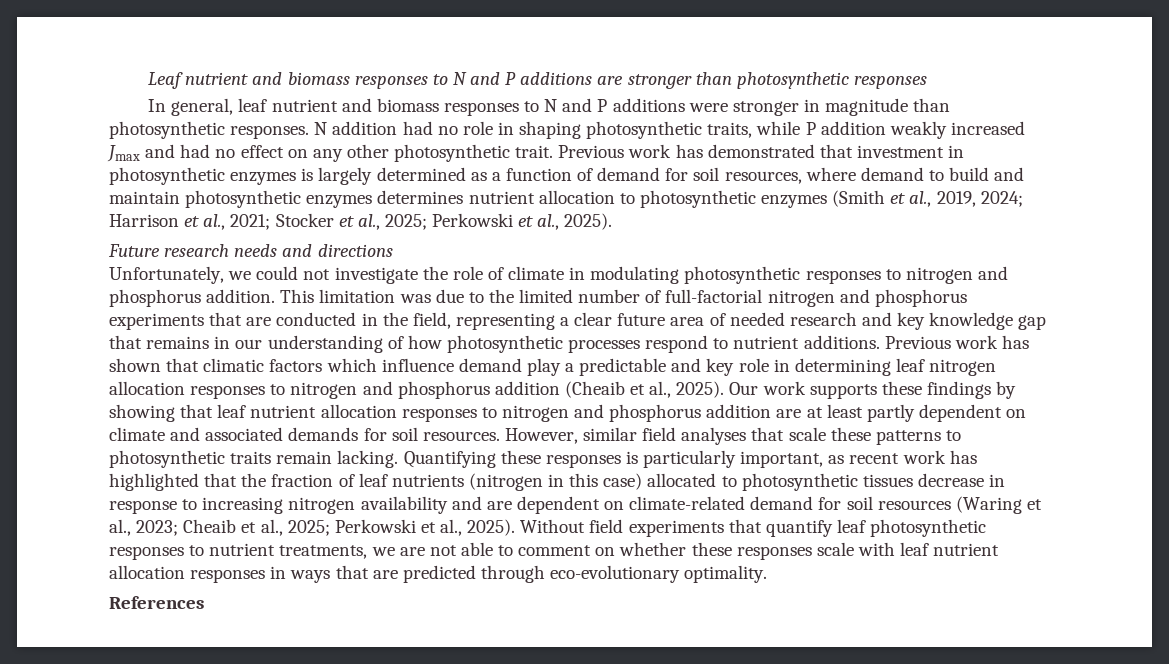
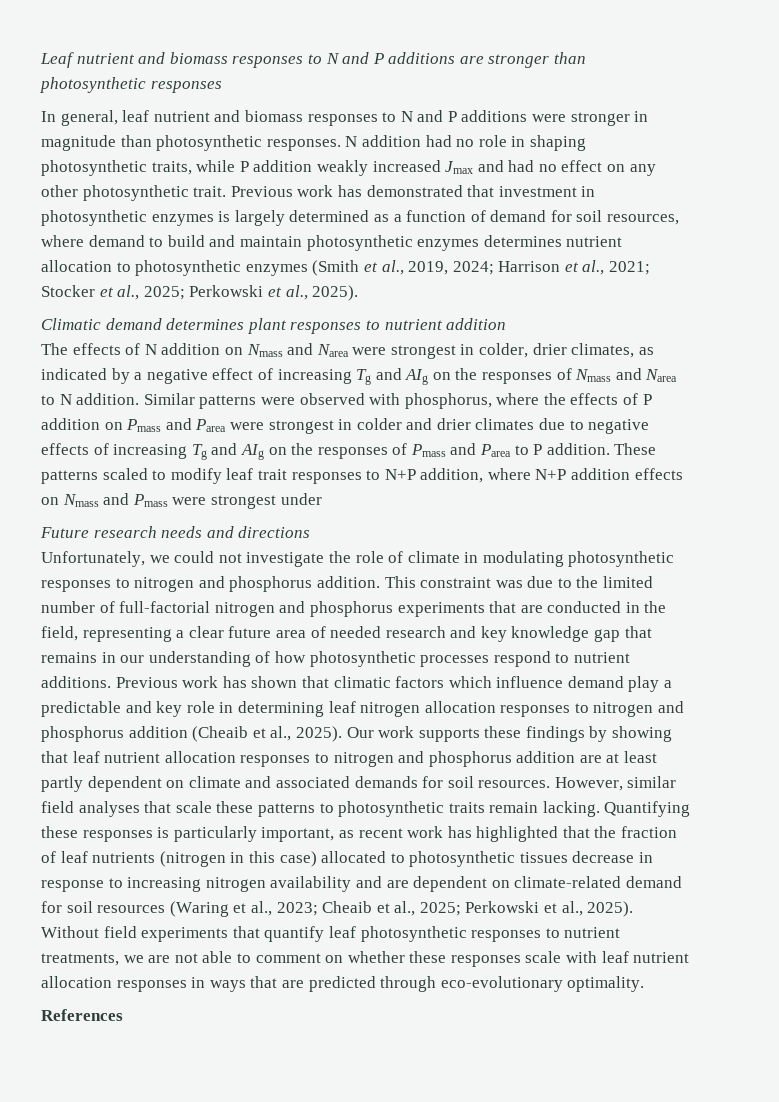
(613, 221) none -> [41,318,507,334] [41,343,654,359] [41,368,678,385] [41,393,652,409] [41,418,650,434] [41,443,657,460] [41,468,683,484] [41,493,322,509] // Climatic demand determines plant responses to nutrient addition // The effects of N addition on Nmass and Narea were strongest in colder, drier climates, as indicated by a negative effect of increasing Tg and AIg on the responses of Nmass and Narea to N addition. Similar patterns were observed with phosphorus, where the effects of P addition on Pmass and Parea were strongest in colder and drier climates due to negative effects of increasing Tg and AIg on the responses of Pmass and Parea to P addition. These patterns scaled to modify leaf trait responses to N+P addition, where N+P addition effects on Nmass and Pmass were strongest under
[319,289,396,303] limitation -> [420,577,492,588] constraint

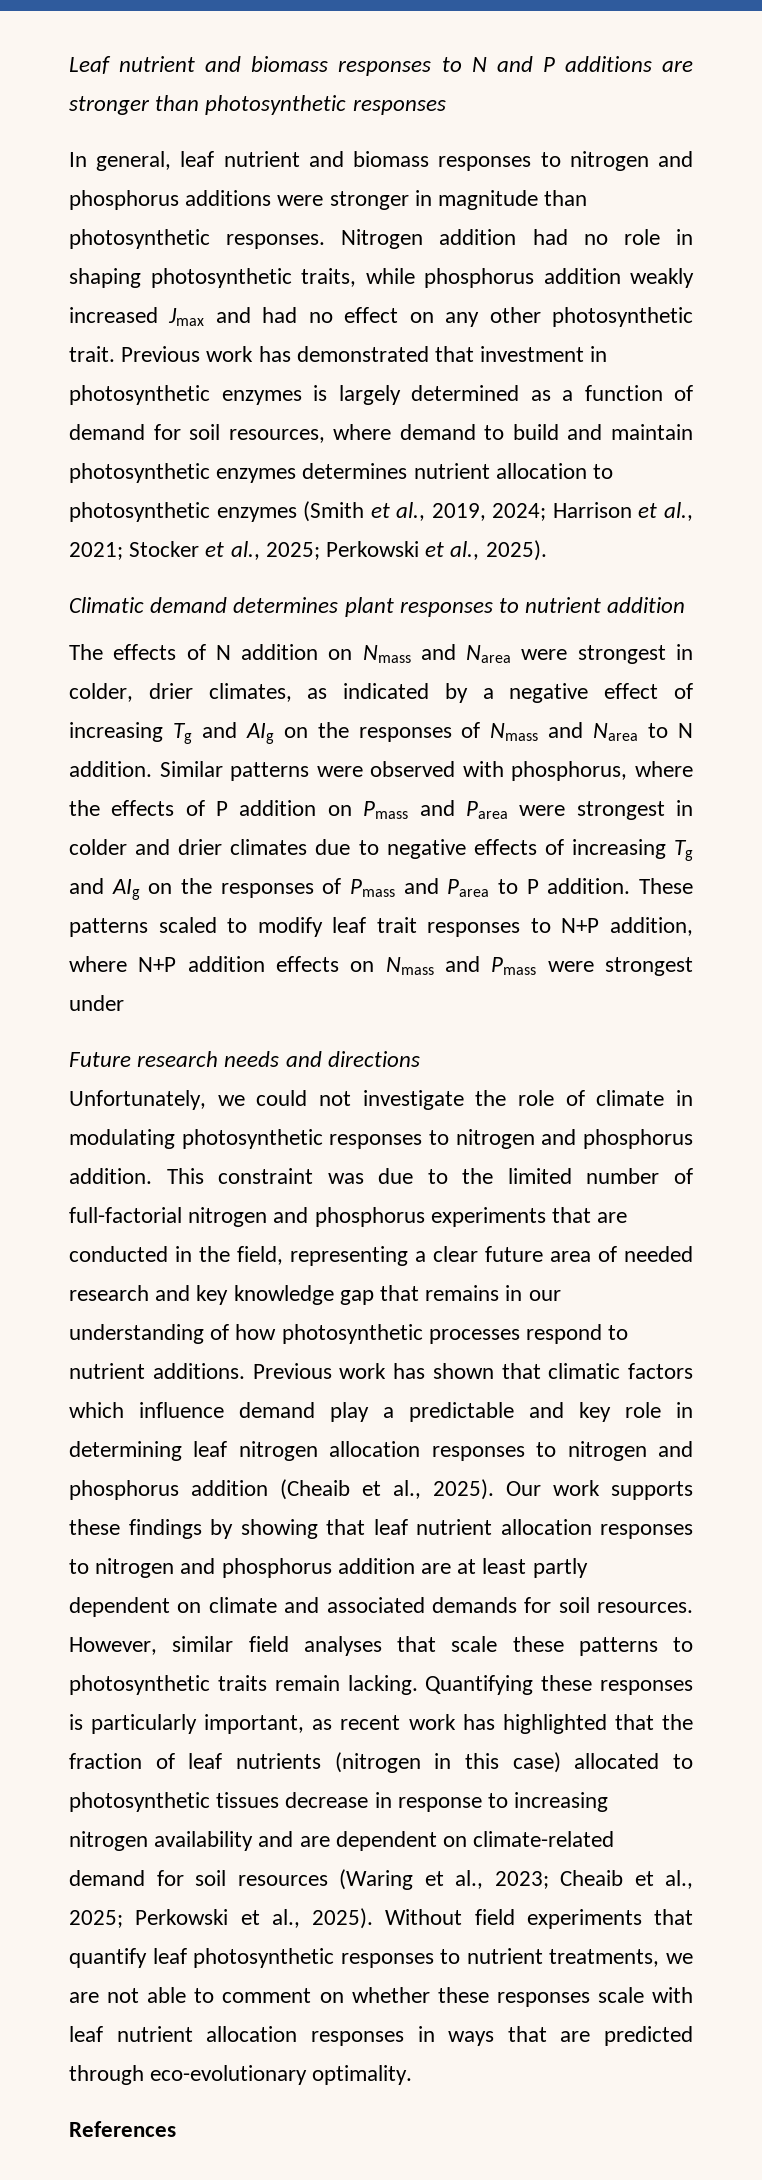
[400,110,457,122] N and P -> [569,151,693,171] [69,190,179,210] nitrogen and phosphorus
[345,136,358,147] N -> [341,229,424,249] Nitrogen
[239,161,249,172] P -> [424,268,534,288] phosphorus

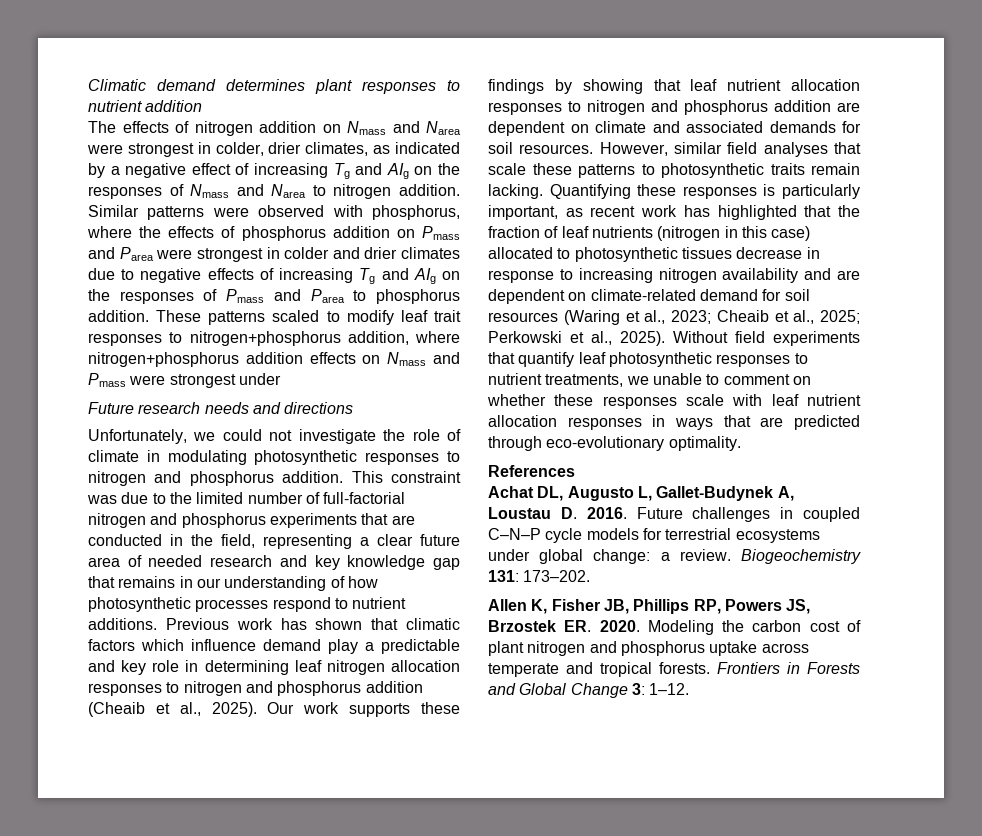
[69,56,694,76] [69,95,446,115] [69,151,693,171] [69,190,588,210] [69,229,693,249] [69,268,694,288] [69,307,694,327] [69,346,608,362] [69,385,693,405] [69,424,693,443] [69,463,614,483] [69,501,693,522] [69,540,547,561] Leaf nutrient and biomass responses to N and P additions are stronger than photosynthetic responses // In general, leaf nutrient and biomass responses to nitrogen and phosphorus additions were stronger in magnitude than photosynthetic responses. Nitrogen addition had no role in shaping photosynthetic traits, while phosphorus addition weakly increased Jmax and had no effect on any other photosynthetic trait. Previous work has demonstrated that investment in photosynthetic enzymes is largely determined as a function of demand for soil resources, where demand to build and maintain photosynthetic enzymes determines nutrient allocation to photosynthetic enzymes (Smith et al., 2019, 2024; Harrison et al., 2021; Stocker et al., 2025; Perkowski et al., 2025). // -> (88, 85) none
[215,645,231,660] N -> [194,121,253,136] nitrogen
[677,723,693,738] N -> [333,184,392,199] nitrogen
[216,801,229,816] P -> [241,226,326,241] phosphorus
[526,879,539,894] P -> [376,289,461,304] phosphorus
[561,918,600,933] N+P -> [189,331,341,346] nitrogen+phosphorus
[138,957,177,972] N+P -> [88,352,239,367] nitrogen+phosphorus
[457,1558,588,1578] at least partly -> (860, 107) none
[69,1987,187,2003] are not able -> [652,373,702,385] unable
(176, 2129) none -> [488,486,794,501] [488,507,860,522] [488,528,820,543] [488,549,861,564] [488,570,591,582] [488,599,811,614] [488,620,861,635] [488,641,809,656] [488,662,860,677] [488,683,690,698] // Achat DL, Augusto L, Gallet-Budynek A, Loustau D. 2016. Future challenges in coupled C–N–P cycle models for terrestrial ecosystems under global change: a review. Biogeochemistry 131: 173–202. // Allen K, Fisher JB, Phillips RP, Powers JS, Brzostek ER. 2020. Modeling the carbon cost of plant nitrogen and phosphorus uptake across temperate and tropical forests. Frontiers in Forests and Global Change 3: 1–12.

